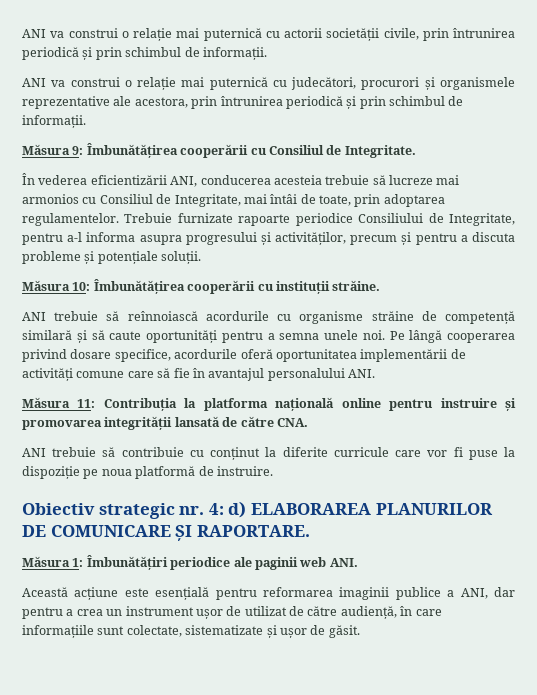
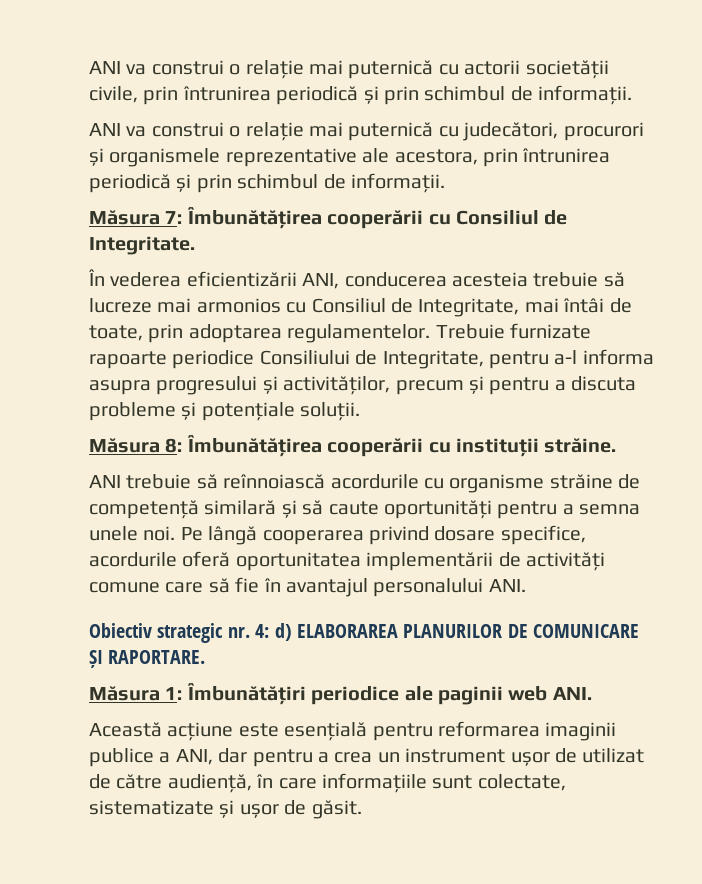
[72,146,84,155] 9: -> [165,211,183,224] 7:
[72,282,91,291] 10: -> [165,438,183,453] 8:
[22,397,517,411] [22,416,308,430] [22,447,515,460] [22,466,273,479] // Măsura 11: Contribuția la platforma națională online pentru instruire și promovarea integrității lansată de către CNA. // ANI trebuie să contribuie cu conținut la diferite curricule care vor fi puse la dispoziție pe noua platformă de instruire. -> (526, 585) none

